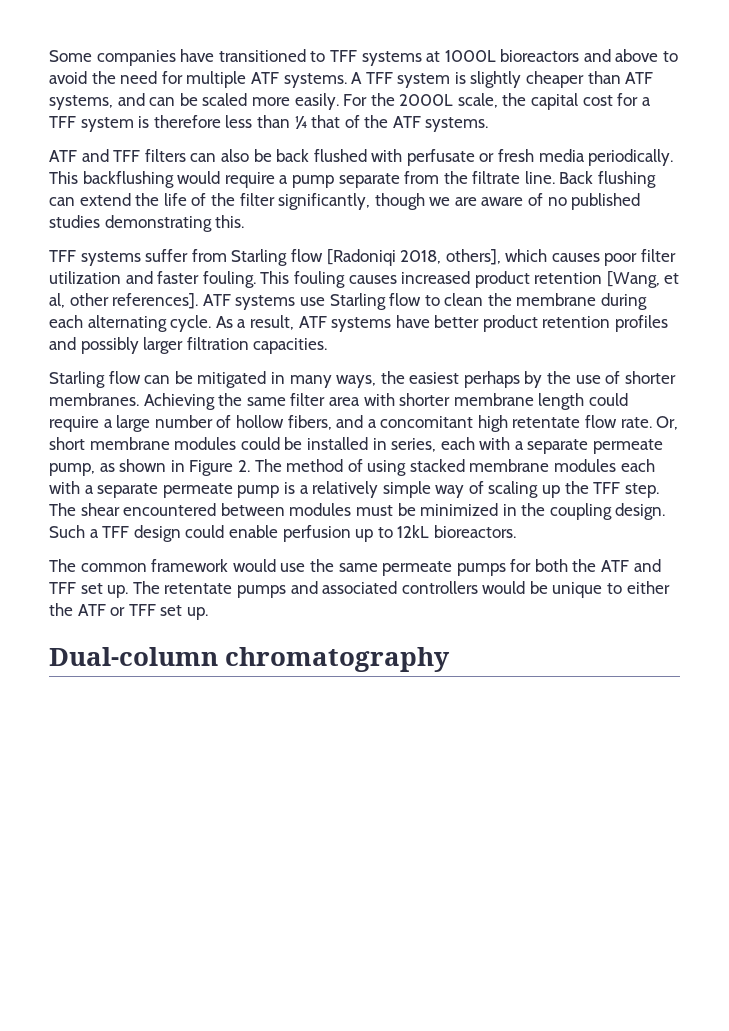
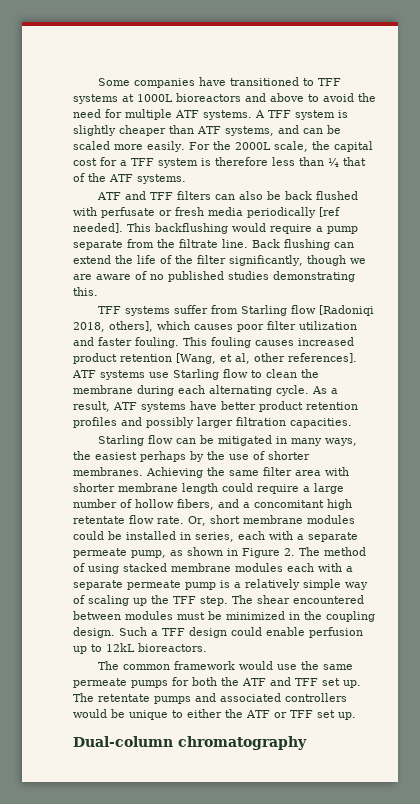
[588,149,674,166] periodically. -> [247,207,340,218] [73,223,123,233] periodically [ref needed].

